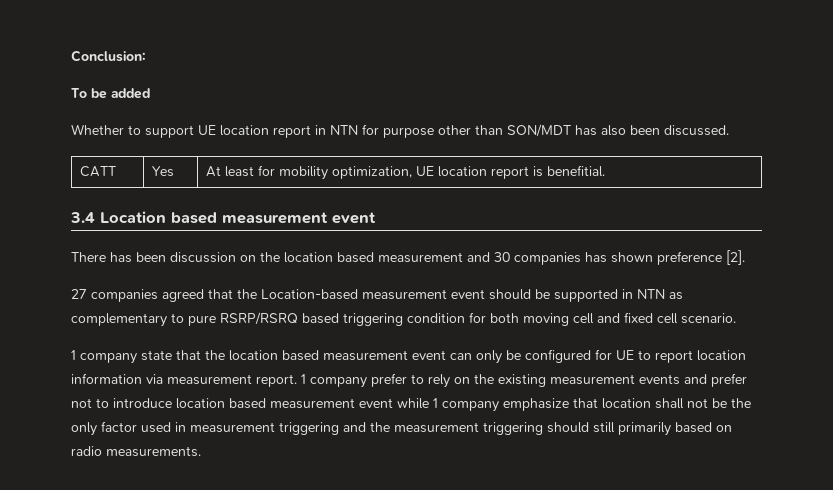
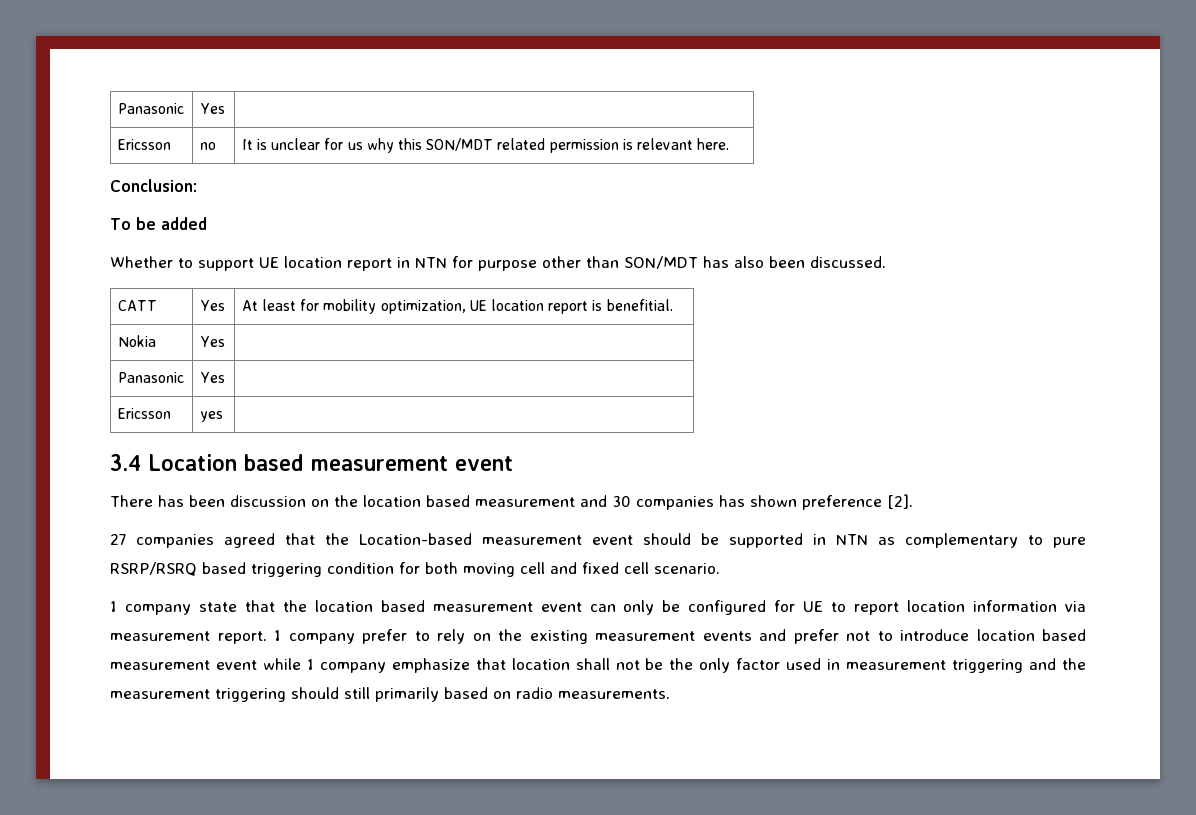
(71, 56) none -> [117,103,184,114] [199,103,225,114] [117,139,171,150] [199,142,216,150] [241,138,730,153] Panasonic | Yes | // Ericsson | no | It is unclear for us why this SON/MDT related permission is relevant here. //
(605, 171) none -> [117,335,156,347] [199,336,225,347] [117,372,184,383] [199,372,225,383] [117,408,171,419] [199,411,223,422] // Nokia | Yes | // Panasonic | Yes | // Ericsson | yes |

